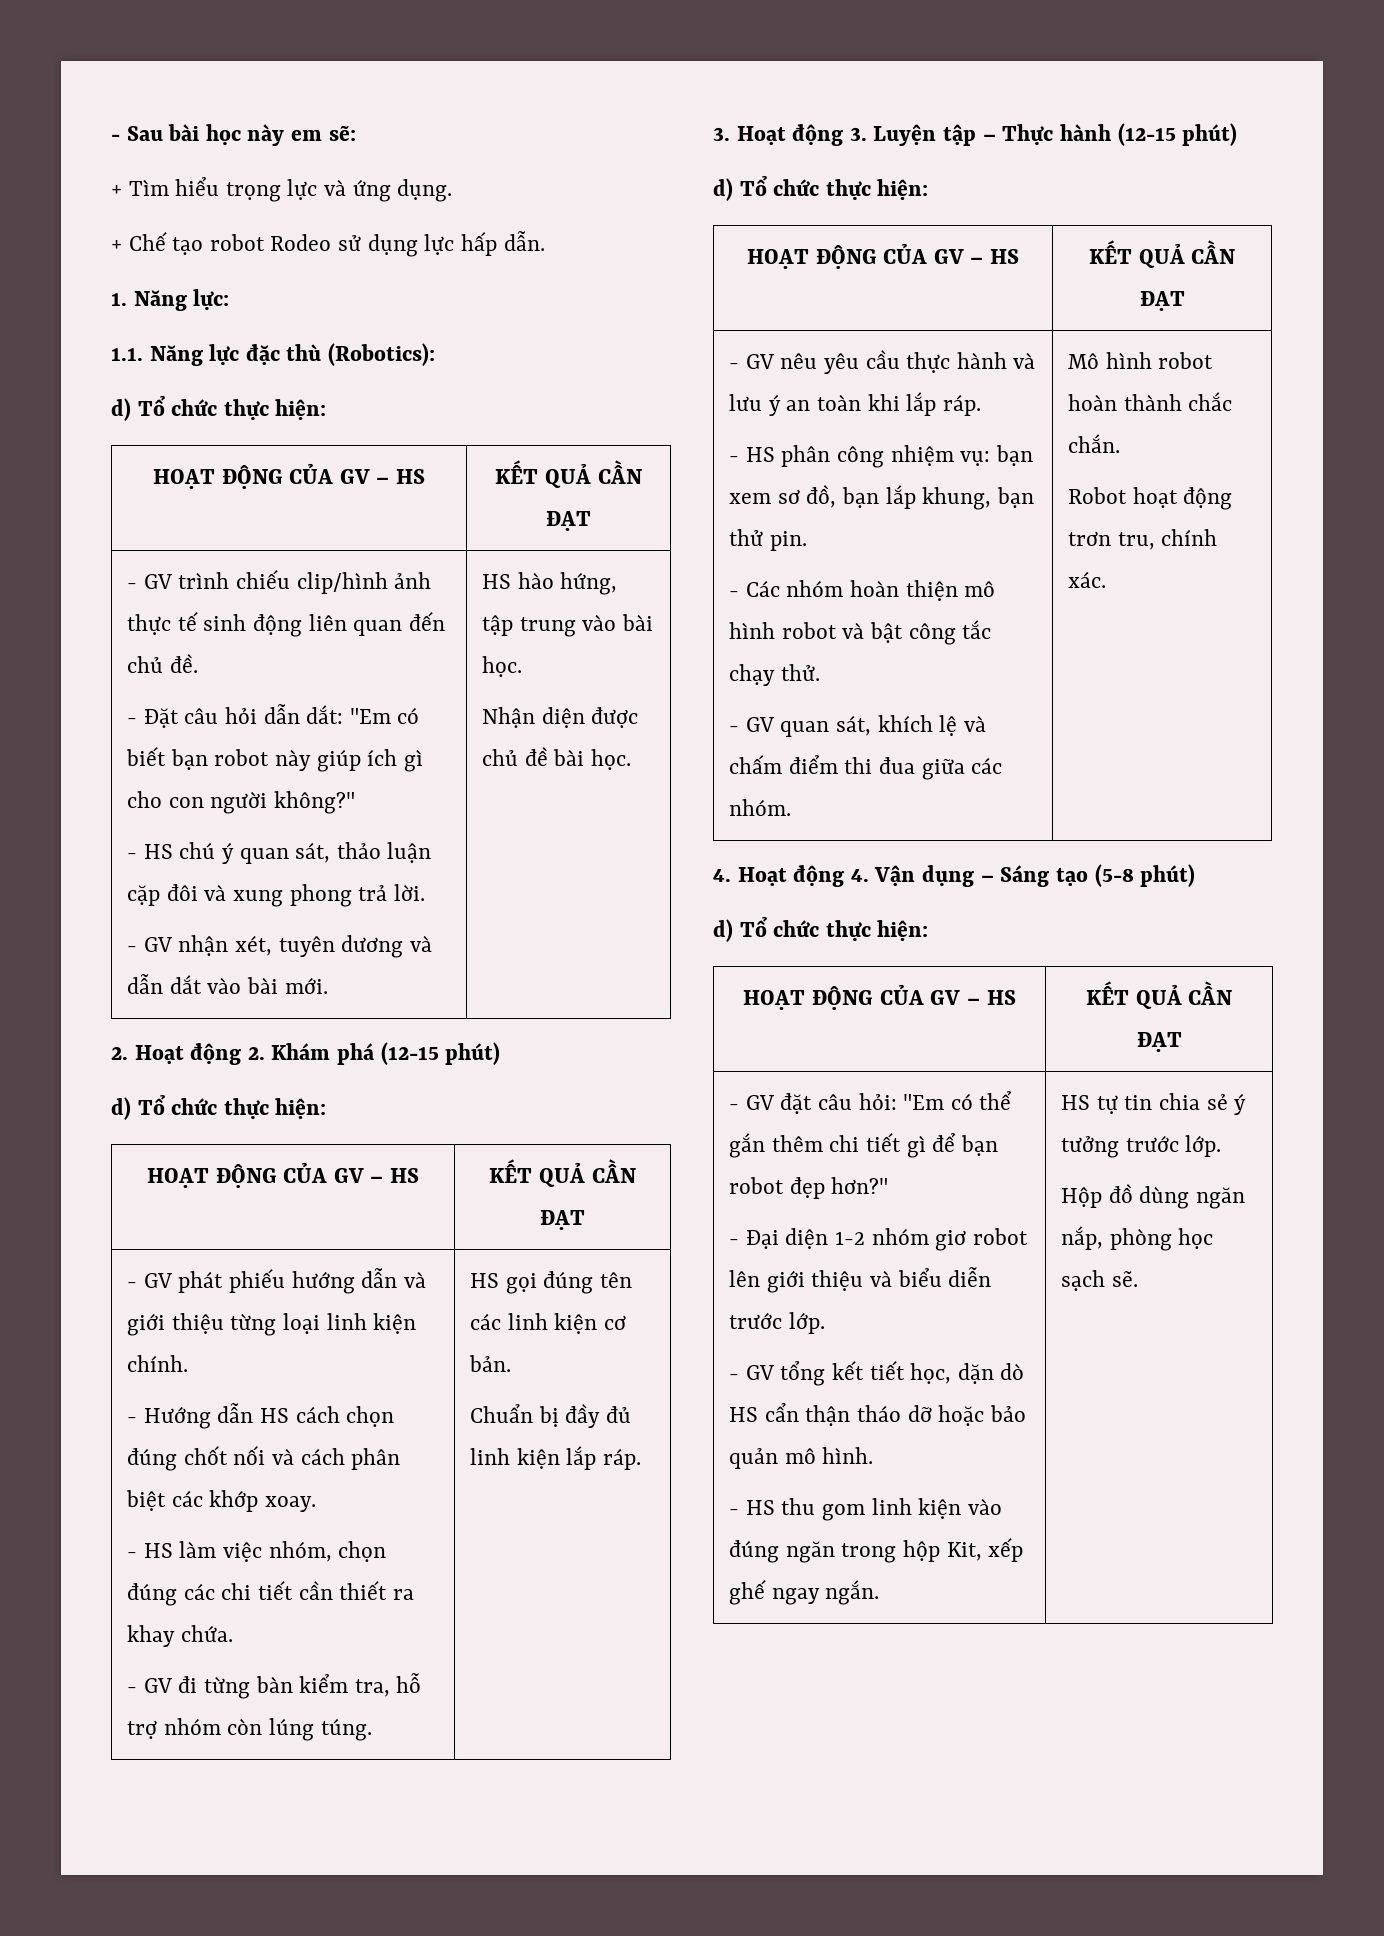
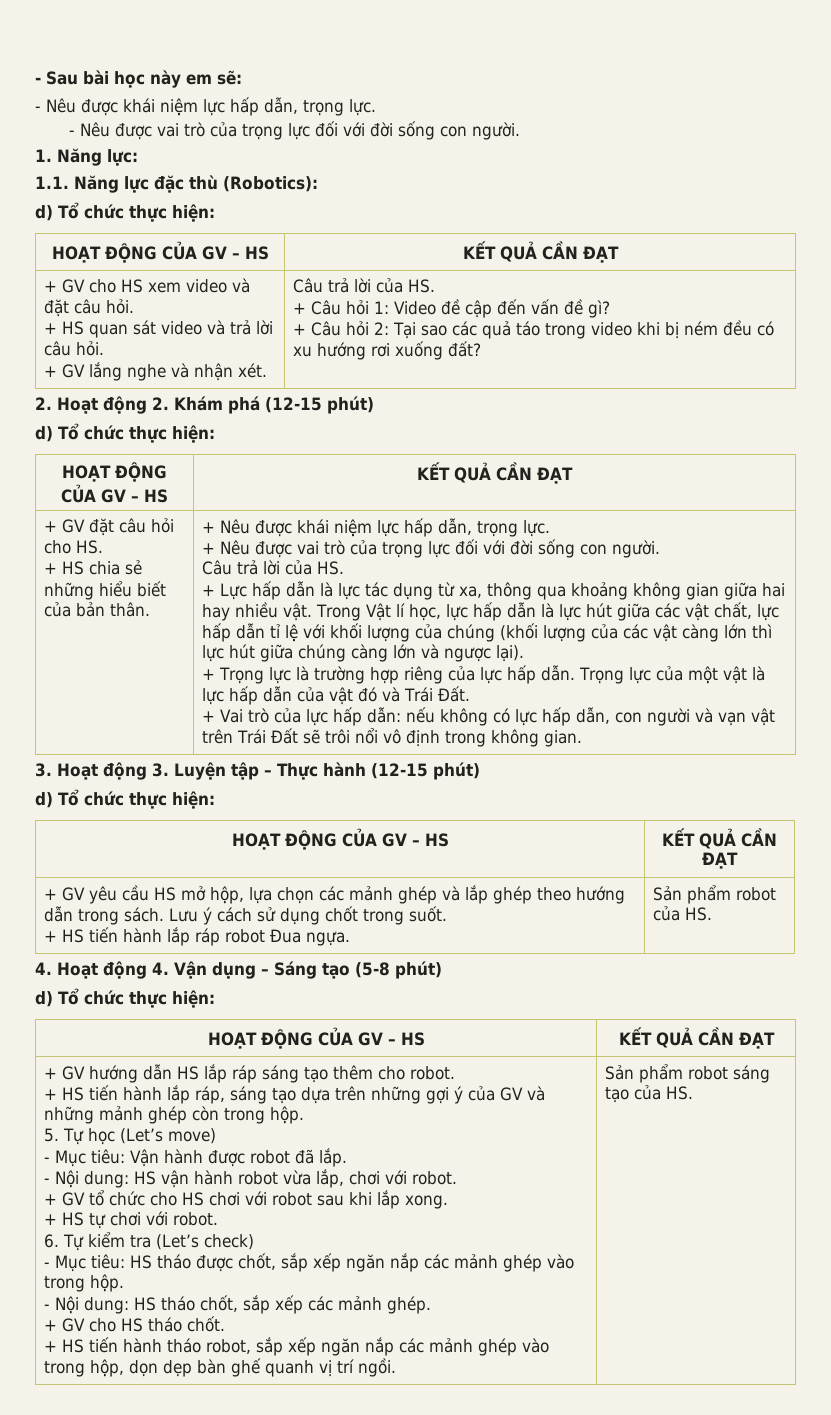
[111,177,453,202] [111,231,545,257] + Tìm hiểu trọng lực và ứng dụng. // + Chế tạo robot Rodeo sử dụng lực hấp dẫn. -> [35,97,376,116] [68,121,520,140] - Nêu được khái niệm lực hấp dẫn, trọng lực. // - Nêu được vai trò của trọng lực đối với đời sống con người.
[127,570,432,594] [127,612,445,637] [127,654,198,673] [127,704,420,728] [126,747,423,772] [127,791,355,814] [127,842,432,864] [127,884,425,907] [127,935,432,958] [127,974,328,994] [482,572,618,595] [482,614,653,637] [482,656,523,677] [482,707,639,728] [482,747,631,770] - GV trình chiếu clip/hình ảnh thực tế sinh động liên quan đến chủ đề. // - Đặt câu hỏi dẫn dắt: "Em có biết bạn robot này giúp ích gì cho con người không?" // - HS chú ý quan sát, thảo luận cặp đôi và xung phong trả lời. // - GV nhận xét, tuyên dương và dẫn dắt vào bài mới. | HS hào hứng, tập trung vào bài học. // Nhận diện được chủ đề bài học. -> [44,278,251,293] [44,299,135,317] [44,320,274,338] [44,341,105,356] [44,362,268,381] [293,278,436,293] [293,299,611,318] [293,320,775,339] [293,341,482,360] + GV cho HS xem video và đặt câu hỏi. // + HS quan sát video và trả lời câu hỏi. // + GV lắng nghe và nhận xét. | Câu trả lời của HS. // + Câu hỏi 1: Video đề cập đến vấn đề gì? // + Câu hỏi 2: Tại sao các quả táo trong video khi bị ném đều có xu hướng rơi xuống đất?
[127,1268,426,1294] [127,1313,417,1336] [127,1355,189,1372] [127,1403,395,1429] [127,1446,401,1471] [126,1490,316,1512] [127,1541,387,1562] [127,1581,414,1606] [127,1625,233,1647] [127,1673,422,1699] [127,1718,372,1741] [470,1271,632,1294] [470,1313,626,1334] [469,1355,512,1372] [470,1404,631,1428] [470,1446,641,1470] - GV phát phiếu hướng dẫn và giới thiệu từng loại linh kiện chính. // - Hướng dẫn HS cách chọn đúng chốt nối và cách phân biệt các khớp xoay. // - HS làm việc nhóm, chọn đúng các chi tiết cần thiết ra khay chứa. // - GV đi từng bàn kiểm tra, hỗ trợ nhóm còn lúng túng. | HS gọi đúng tên các linh kiện cơ bản. // Chuẩn bị đầy đủ linh kiện lắp ráp. -> [44,518,175,536] [44,540,104,554] [44,560,143,575] [44,581,167,600] [44,602,151,617] [202,518,551,537] [202,539,661,558] [202,560,345,575] [202,581,786,600] [202,602,780,621] [202,623,773,642] [202,644,525,662] [202,665,766,684] [202,686,471,705] [202,707,776,726] [202,728,583,747] + GV đặt câu hỏi cho HS. // + HS chia sẻ những hiểu biết của bản thân. | + Nêu được khái niệm lực hấp dẫn, trọng lực. // + Nêu được vai trò của trọng lực đối với đời sống con người. // Câu trả lời của HS. // + Lực hấp dẫn là lực tác dụng từ xa, thông qua khoảng không gian giữa hai hay nhiều vật. Trong Vật lí học, lực hấp dẫn là lực hút giữa các vật chất, lực hấp dẫn tỉ lệ với khối lượng của chúng (khối lượng của các vật càng lớn thì lực hút giữa chúng càng lớn và ngược lại). // + Trọng lực là trường hợp riêng của lực hấp dẫn. Trọng lực của một vật là lực hấp dẫn của vật đó và Trái Đất. // + Vai trò của lực hấp dẫn: nếu không có lực hấp dẫn, con người và vạn vật trên Trái Đất sẽ trôi nổi vô định trong không gian.
[729,350,1036,374] [729,392,981,416] [729,445,1033,468] [729,485,1034,510] [729,529,807,551] [729,580,996,601] [729,620,992,645] [729,664,820,686] [729,715,986,737] [729,755,1003,780] [729,799,792,816] [1068,352,1214,369] [1068,392,1233,411] [1068,434,1121,453] [1068,487,1233,510] [1068,529,1218,550] [1068,571,1107,588] - GV nêu yêu cầu thực hành và lưu ý an toàn khi lắp ráp. // - HS phân công nhiệm vụ: bạn xem sơ đồ, bạn lắp khung, bạn thử pin. // - Các nhóm hoàn thiện mô hình robot và bật công tắc chạy thử. // - GV quan sát, khích lệ và chấm điểm thi đua giữa các nhóm. | Mô hình robot hoàn thành chắc chắn. // Robot hoạt động trơn tru, chính xác. -> [44,885,626,904] [44,906,448,925] [44,927,351,946] [653,885,777,904] [653,906,713,921] + GV yêu cầu HS mở hộp, lựa chọn các mảnh ghép và lắp ghép theo hướng dẫn trong sách. Lưu ý cách sử dụng chốt trong suốt. // + HS tiến hành lắp ráp robot Đua ngựa. | Sản phẩm robot của HS.
[729,1091,1012,1114] [729,1133,998,1158] [729,1177,889,1199] [729,1228,1028,1251] [729,1267,992,1293] [729,1312,825,1334] [729,1361,1025,1386] [729,1403,1026,1426] [729,1447,874,1469] [729,1498,1002,1521] [729,1538,1024,1563] [729,1580,880,1605] [1061,1093,1247,1115] [1061,1135,1222,1158] [1061,1184,1245,1209] [1061,1226,1214,1251] [1061,1270,1138,1291] - GV đặt câu hỏi: "Em có thể gắn thêm chi tiết gì để bạn robot đẹp hơn?" // - Đại diện 1-2 nhóm giơ robot lên giới thiệu và biểu diễn trước lớp. // - GV tổng kết tiết học, dặn dò HS cẩn thận tháo dỡ hoặc bảo quản mô hình. // - HS thu gom linh kiện vào đúng ngăn trong hộp Kit, xếp ghế ngay ngắn. | HS tự tin chia sẻ ý tưởng trước lớp. // Hộp đồ dùng ngăn nắp, phòng học sạch sẽ. -> [44,1064,456,1083] [44,1085,546,1104] [44,1106,305,1124] [44,1128,217,1145] [44,1148,348,1167] [44,1169,458,1188] [44,1190,449,1209] [44,1211,219,1229] [44,1232,255,1251] [44,1253,575,1272] [44,1274,125,1292] [44,1295,432,1314] [44,1316,226,1332] [44,1337,550,1356] [44,1358,397,1377] [605,1064,771,1083] [605,1085,694,1103] + GV hướng dẫn HS lắp ráp sáng tạo thêm cho robot. // + HS tiến hành lắp ráp, sáng tạo dựa trên những gợi ý của GV và những mảnh ghép còn trong hộp. // 5. Tự học (Let’s move) // - Mục tiêu: Vận hành được robot đã lắp. // - Nội dung: HS vận hành robot vừa lắp, chơi với robot. // + GV tổ chức cho HS chơi với robot sau khi lắp xong. // + HS tự chơi với robot. // 6. Tự kiểm tra (Let’s check) // - Mục tiêu: HS tháo được chốt, sắp xếp ngăn nắp các mảnh ghép vào trong hộp. // - Nội dung: HS tháo chốt, sắp xếp các mảnh ghép. // + GV cho HS tháo chốt. // + HS tiến hành tháo robot, sắp xếp ngăn nắp các mảnh ghép vào trong hộp, dọn dẹp bàn ghế quanh vị trí ngồi. | Sản phẩm robot sáng tạo của HS.

